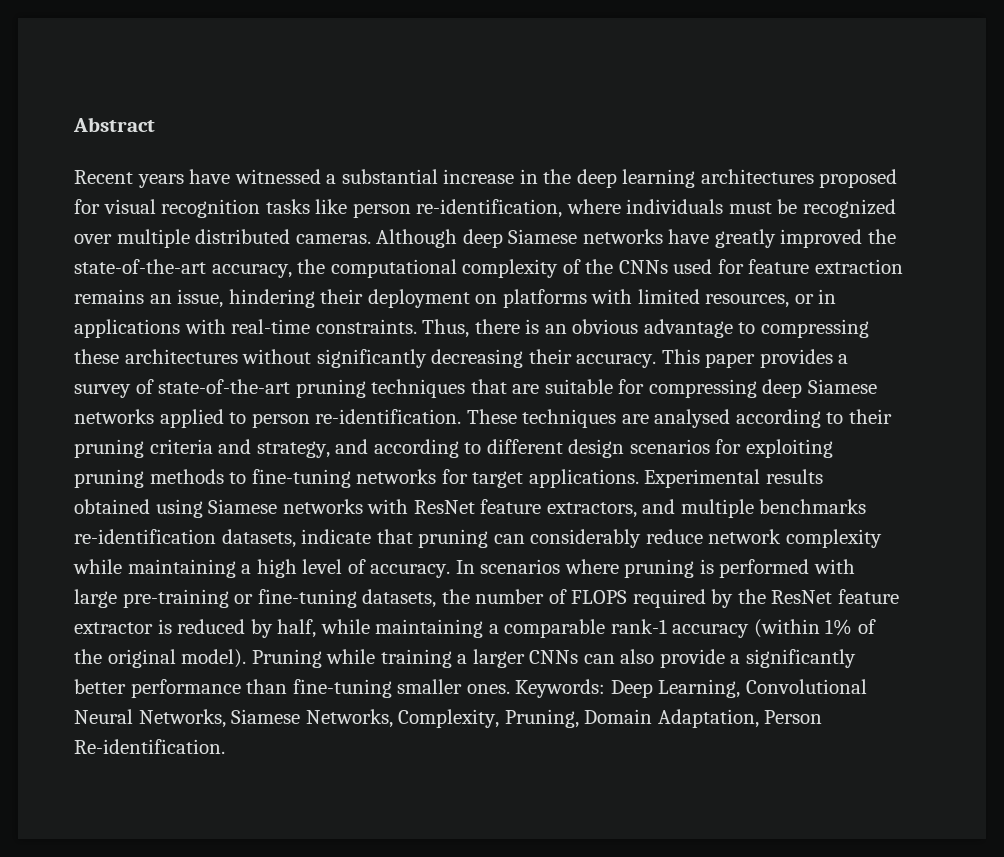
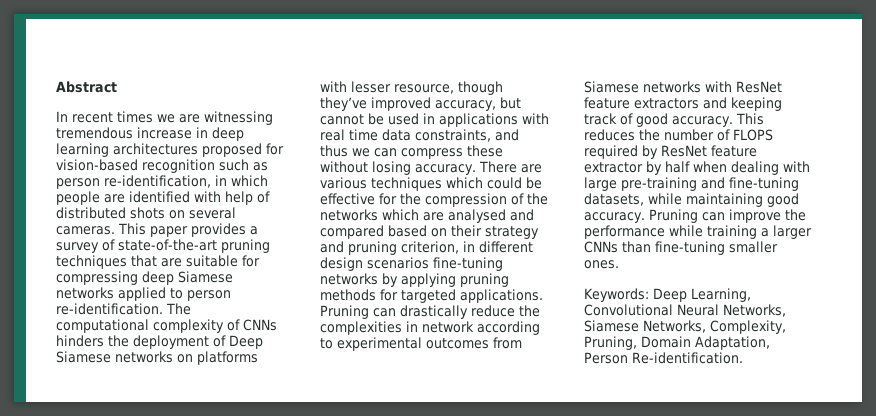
[74,169,438,188] Recent years have witnessed a substantial -> [56,111,273,125] [56,127,133,139] In recent times we are witnessing tremendous
[543,169,572,184] the -> (208, 132) none
[103,199,896,218] [74,229,896,248] [74,259,903,278] [74,289,837,308] [74,319,869,338] [74,349,657,368] visual recognition tasks like person re-identification, where individuals must be recognized over multiple distributed cameras. Although deep Siamese networks have greatly improved the state-of-the-art accuracy, the computational complexity of the CNNs used for feature extraction remains an issue, hindering their deployment on platforms with limited resources, or in applications with real-time constraints. Thus, there is an obvious advantage to compressing these architectures without significantly decreasing their accuracy. -> [56,159,268,173] [56,175,268,189] [56,191,270,205] [56,207,236,219] [56,226,115,235] vision-based recognition such as person re-identification, in which people are identified with help of distributed shots on several cameras.
[466,409,892,428] [74,439,833,458] [74,469,823,488] [74,499,203,518] These techniques are analysed according to their pruning criteria and strategy, and according to different design scenarios for exploiting pruning methods to fine-tuning networks for target applications. Experimental results obtained using -> [166,303,191,315] [56,319,277,333] [56,335,263,349] [56,351,258,365] [320,81,503,95] [320,97,521,111] [320,113,549,127] [320,129,519,142] [320,145,503,159] [320,161,542,175] [320,177,542,191] [320,193,548,207] [320,209,534,223] [320,225,539,239] [320,241,533,255] [320,257,503,271] [320,273,509,287] [320,289,543,303] [320,305,540,319] [320,321,540,335] [320,337,522,351] The computational complexity of CNNs hinders the deployment of Deep Siamese networks on platforms with lesser resource, though they’ve improved accuracy, but cannot be used in applications with real time data constraints, and thus we can compress these without losing accuracy. There are various techniques which could be effective for the compression of the networks which are analysed and compared based on their strategy and pruning criterion, in different design scenarios fine-tuning networks by applying pruning methods for targeted applications. Pruning can drastically reduce the complexities in network according to experimental outcomes from
[546,499,867,518] [74,529,882,548] [73,559,855,578] [74,589,437,608] extractors, and multiple benchmarks re-identification datasets, indicate that pruning can considerably reduce network complexity while maintaining a high level of accuracy. In scenarios where pruning is performed with large pre-training or fine-tuning datasets, -> [634,97,782,111] [584,113,764,127] [584,129,635,141] extractors and keeping track of good accuracy. This reduces
[737,589,766,604] the -> (658, 152) none
[157,619,876,638] [74,649,322,668] is reduced by half, while maintaining a comparable rank-1 accuracy (within 1% of the original model). Pruning -> [646,161,810,175] [584,177,799,191] [584,193,799,207] [584,209,806,223] [584,225,665,239] by half when dealing with large pre-training and fine-tuning datasets, while maintaining good accuracy. Pruning can improve the performance
[583,649,856,668] [74,679,241,698] can also provide a significantly better performance -> (618, 247) none
(510, 689) none -> (619, 264) //

